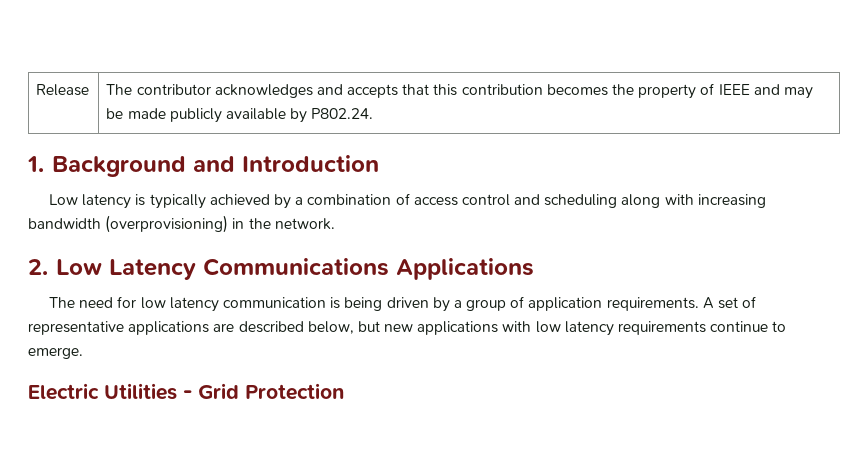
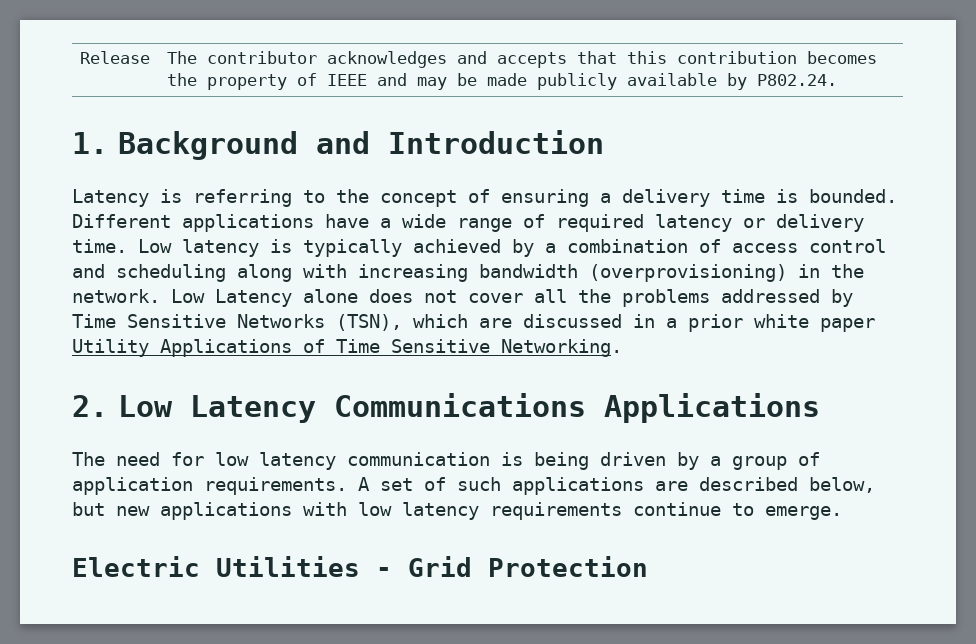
(379, 163) none -> [72,189,897,207] [72,214,864,232] [72,239,127,253] Latency is referring to the concept of ensuring a delivery time is bounded. Different applications have a wide range of required latency or delivery time.
(335, 224) none -> [171,289,853,307] [72,314,875,332] [72,339,622,357] Low Latency alone does not cover all the problems addressed by Time Sensitive Networks (TSN), which are discussed in a prior white paper Utility Applications of Time Sensitive Networking.
[28,321,124,335] representative -> [457,477,501,491] such

